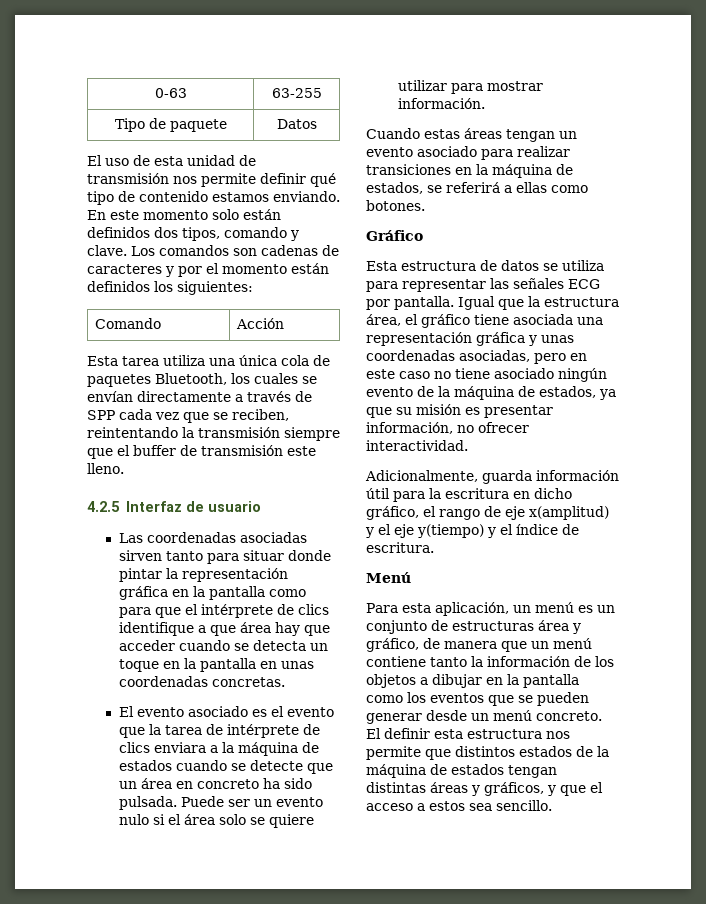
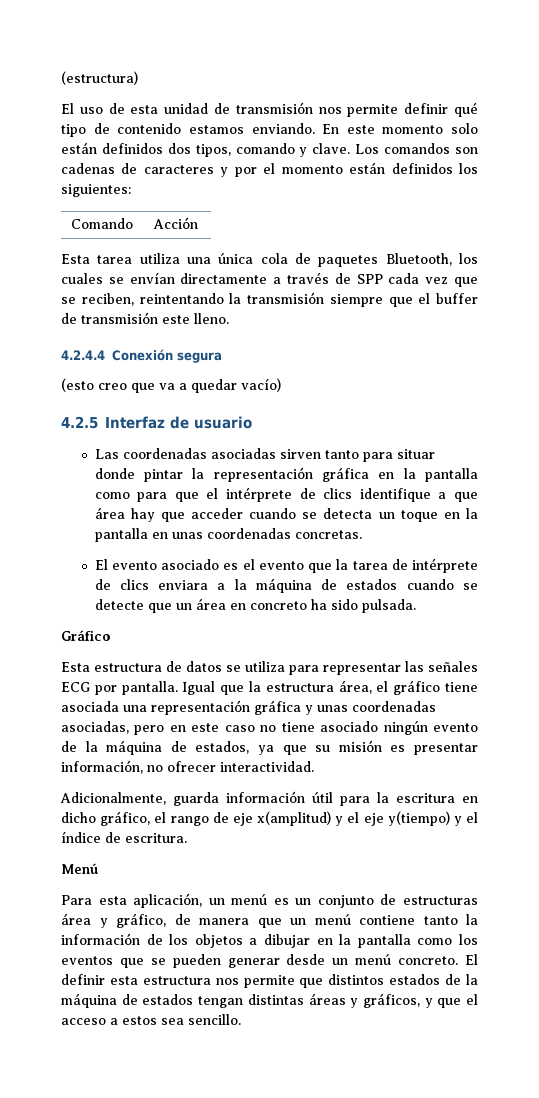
[154,88,187,98] [271,88,322,98] [114,118,227,132] [276,119,317,129] 0-63 | 63-255 // Tipo de paquete | Datos -> [61,71,138,85] (estructura)
(124, 468) none -> [61,349,222,363] [61,378,281,393] // 4.2.4.4 Conexión segura // (esto creo que va a quedar vacío)
[180,796,323,807] [118,814,314,828] [397,80,543,94] [397,98,485,109] [366,128,577,142] [366,146,570,160] [366,164,573,178] [366,182,588,194] [366,200,425,211] Puede ser un evento nulo si el área solo se quiere utilizar para mostrar información. // Cuando estas áreas tengan un evento asociado para realizar transiciones en la máquina de estados, se referirá a ellas como botones. -> (416, 606) none

